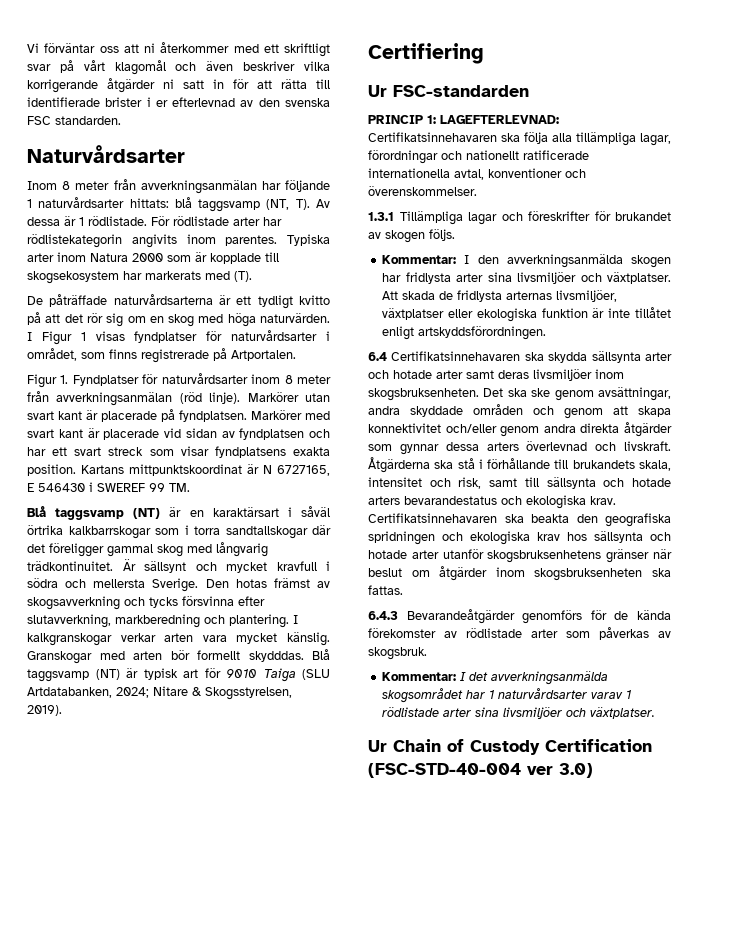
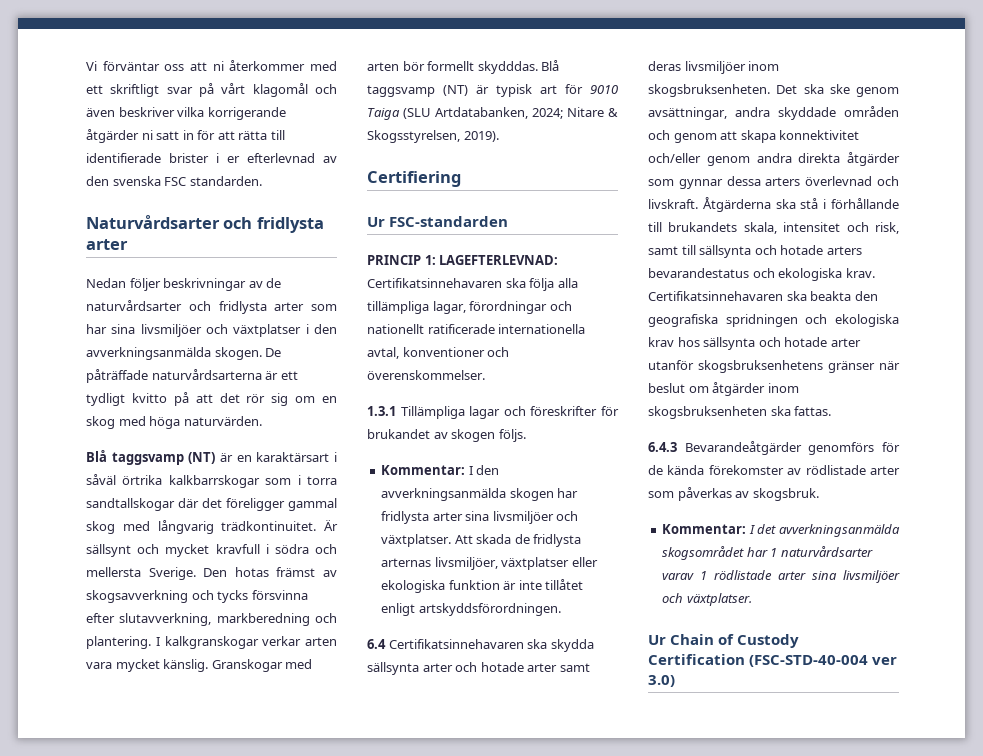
[27,179,330,194] [27,197,330,212] [27,216,282,226] [27,234,330,248] [27,252,279,264] [27,271,252,284] // Inom 8 meter från avverkningsanmälan har följande 1 naturvårdsarter hittats: blå taggsvamp (NT, T). Av dessa är 1 rödlistade. För rödlistade arter har rödlistekategorin angivits inom parentes. Typiska arter inom Natura 2000 som är kopplade till skogsekosystem har markerats med (T). // -> [223,217,324,233] [86,239,128,250] [86,278,282,291] [86,300,337,314] [86,324,337,337] [86,347,262,360] och fridlysta arter // Nedan följer beskrivningar av de naturvårdsarter och fridlysta arter som har sina livsmiljöer och växtplatser i den avverkningsanmälda skogen.
[27,330,330,345] [27,348,296,363] [27,373,331,388] [27,391,330,406] [27,409,330,422] [27,428,330,440] [27,446,330,458] [27,464,330,476] [27,482,190,492] I Figur 1 visas fyndplatser för naturvårdsarter i området, som finns registrerade på Artportalen. // Figur 1. Fyndplatser för naturvårdsarter inom 8 meter från avverkningsanmälan (röd linje). Markörer utan svart kant är placerade på fyndplatsen. Markörer med svart kant är placerade vid sidan av fyndplatsen och har ett svart streck som visar fyndplatsens exakta position. Kartans mittpunktskoordinat är N 6727165, E 546430 i SWEREF 99 TM. -> (262, 421) none

